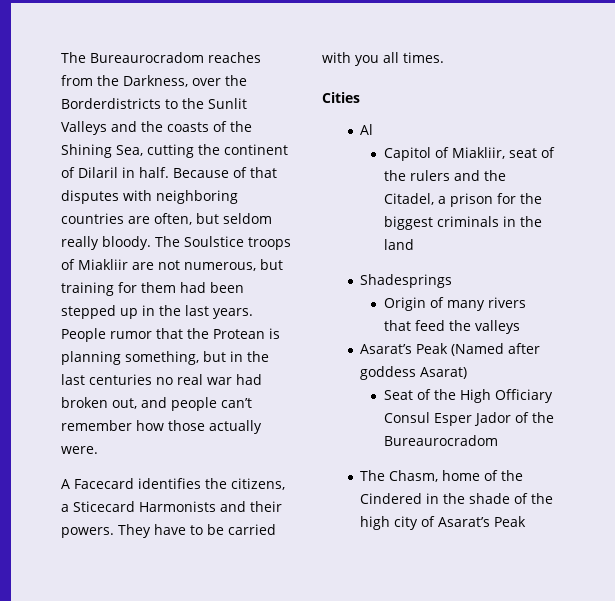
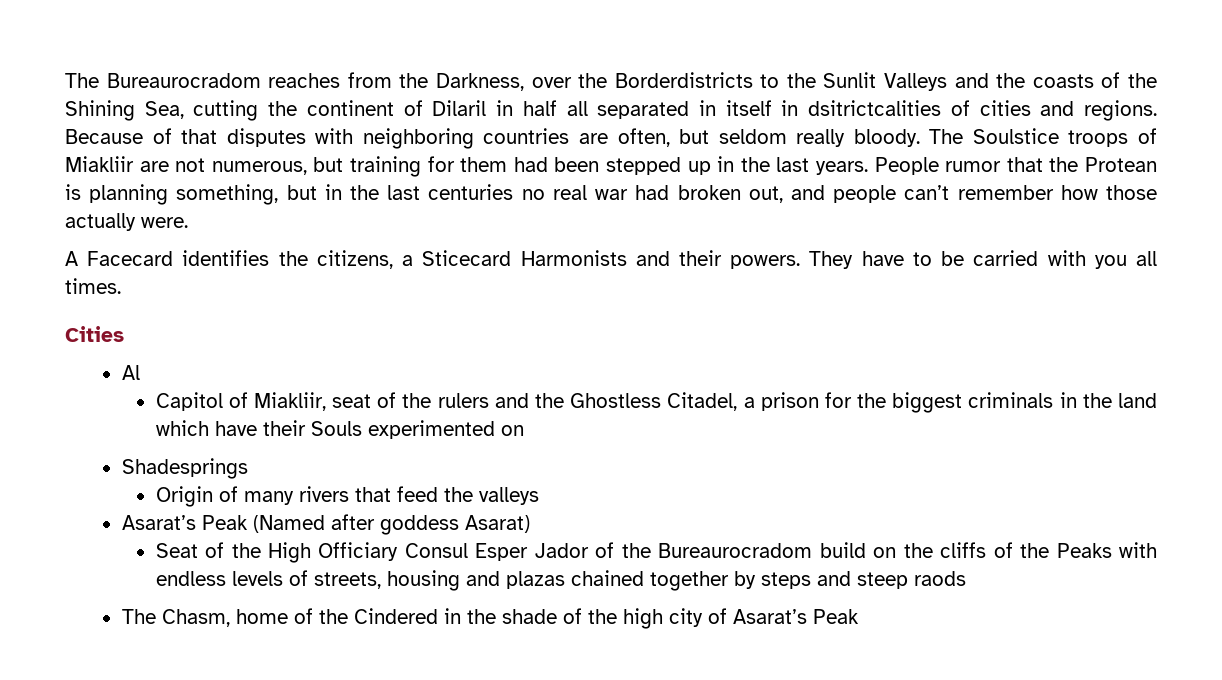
[139,167,169,178] half. -> [522,100,1157,121] half all separated in itself in dsitrictcalities of cities and regions.
(506, 175) none -> [570,393,662,408] Ghostless
(414, 244) none -> [155,420,524,439] which have their Souls experimented on
(498, 440) none -> [819,542,1157,558] [155,570,966,591] build on the cliffs of the Peaks with endless levels of streets, housing and plazas chained together by steps and steep raods

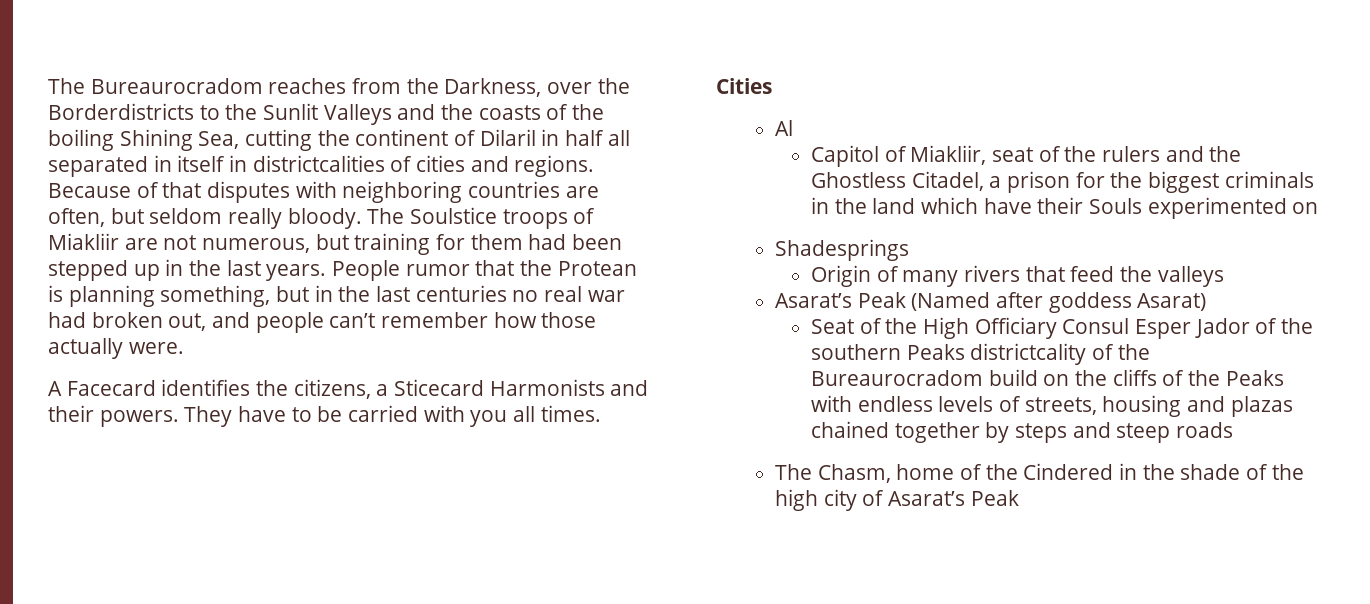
(1157, 80) none -> [48,129,114,151] boiling
[808,100,942,116] dsitrictcalities -> [252,155,385,172] districtcalities
(651, 550) none -> [810,343,1150,365] southern Peaks districtcality of the
[913,571,966,586] raods -> [1175,422,1233,438] roads

